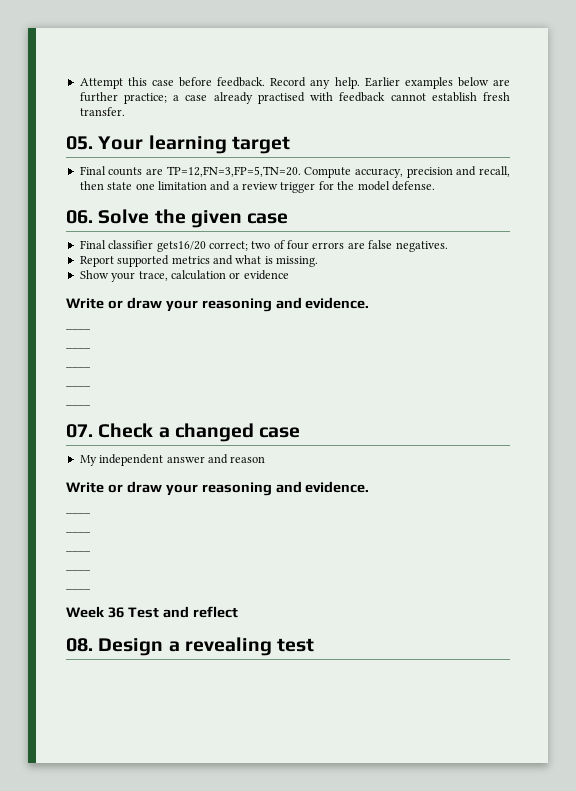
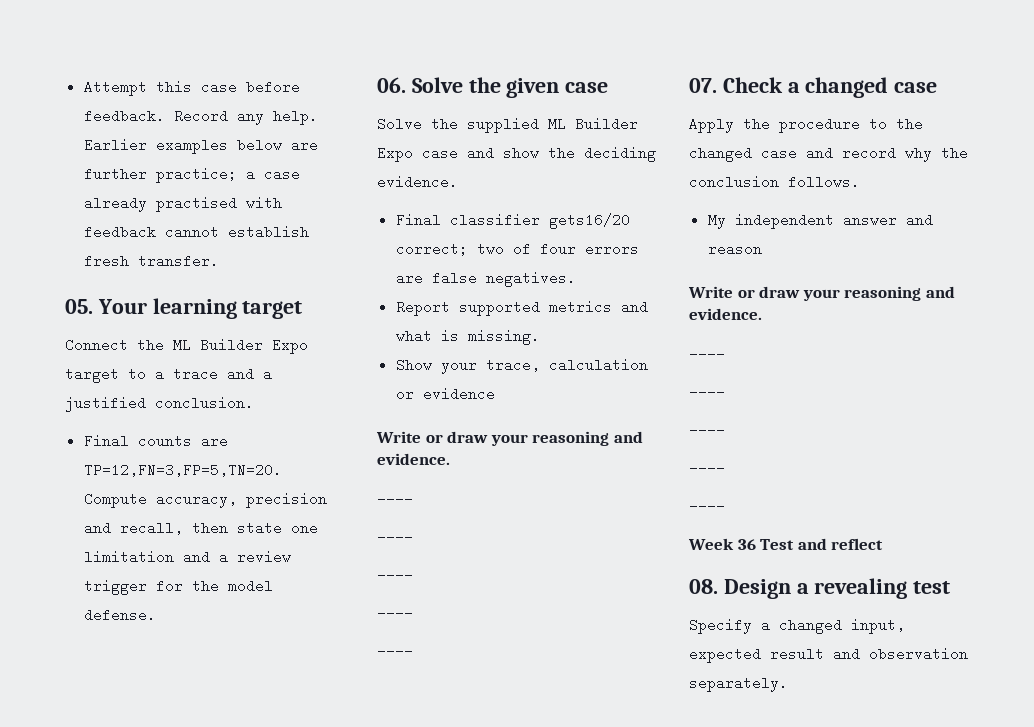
(290, 145) none -> [65,338,308,354] [65,367,272,383] [65,396,254,412] // Connect the ML Builder Expo target to a trace and a justified conclusion.
(289, 218) none -> [377,117,638,133] [377,146,656,162] [377,175,458,189] // Solve the supplied ML Builder Expo case and show the deciding evidence.
(301, 432) none -> [689,117,923,133] [689,146,968,162] [689,175,860,189] // Apply the procedure to the changed case and record why the conclusion follows.
(315, 645) none -> [689,618,905,634] [689,647,968,663] [689,676,788,692] // Specify a changed input, expected result and observation separately.

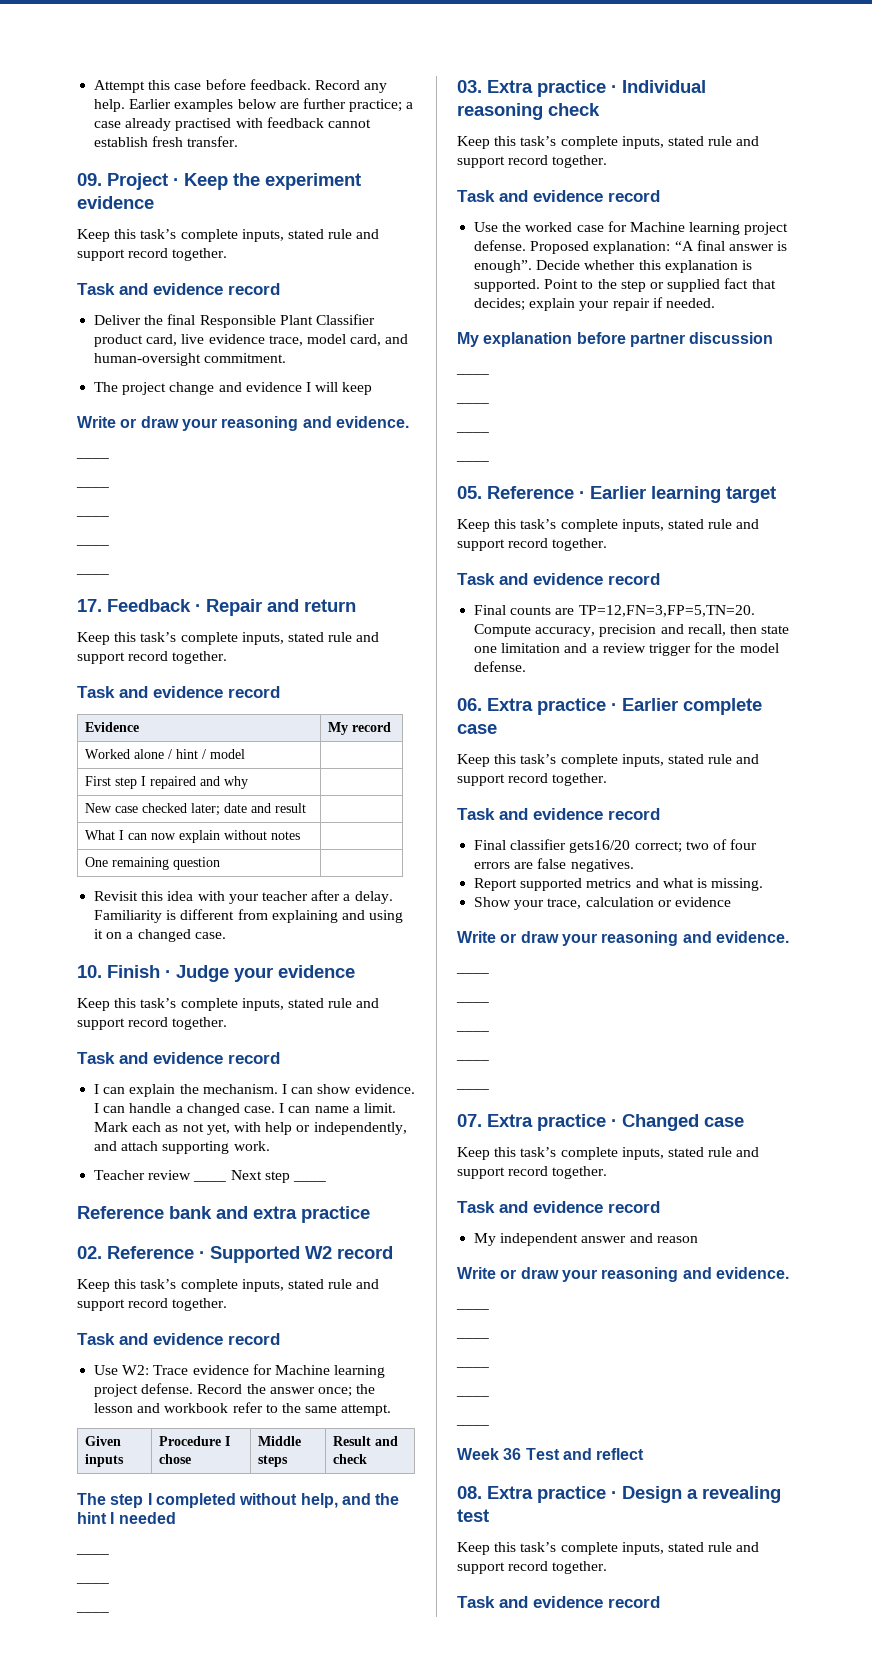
[65,298,303,319] [65,338,308,354] [65,367,272,383] [65,396,254,412] 05. Your learning target // Connect the ML Builder Expo target to a trace and a justified conclusion. -> [77,173,361,190] [77,196,154,209] [77,229,380,242] [77,248,228,261] [77,283,280,295] [94,314,375,328] [94,334,409,347] [94,353,287,366] [94,382,373,395] [77,416,409,431] [76,457,109,459] [76,486,109,488] [76,515,109,517] [76,544,109,546] [76,573,109,575] [77,599,356,616] [77,632,380,645] [77,651,228,664] [77,686,280,698] [85,722,140,732] [328,722,392,735] [85,749,246,759] [85,776,249,789] [85,803,307,816] [85,830,301,843] [85,857,221,870] [94,890,393,904] [94,909,404,923] [94,929,226,942] [77,965,355,982] [77,998,380,1011] [77,1017,228,1030] [77,1052,280,1064] [94,1084,415,1097] [94,1103,396,1116] [94,1122,407,1135] [94,1141,270,1154] [94,1170,192,1180] [193,1180,227,1182] [230,1170,326,1183] [77,1206,370,1223] [77,1246,393,1263] [77,1279,380,1292] [77,1298,228,1311] [77,1333,280,1345] [94,1364,386,1378] [94,1383,376,1397] [94,1402,392,1416] [85,1436,122,1446] [85,1454,125,1467] [159,1436,231,1446] [159,1454,192,1464] [258,1436,302,1446] [258,1455,289,1467] [333,1436,399,1446] [333,1454,368,1464] [77,1493,400,1508] [77,1512,176,1524] [76,1553,109,1555] [76,1582,109,1584] [76,1611,109,1613] [457,80,706,97] [457,103,600,120] [457,136,760,149] [457,155,608,168] [457,190,660,202] [474,221,789,235] [474,240,788,254] [474,260,752,273] [474,278,776,292] [474,297,715,311] [457,332,774,347] [456,373,489,375] [456,402,489,404] [456,431,489,433] [456,460,489,462] [457,486,776,503] [457,519,760,532] [457,538,608,551] [457,573,660,585] 09. Project · Keep the experiment evidence // Keep this task’s complete inputs, stated rule and support record together. // Task and evidence record // Deliver the final Responsible Plant Classifier product card, live evidence trace, model card, and human-oversight commitment. // The project change and evidence I will keep // Write or draw your reasoning and evidence. // ____ // ____ // ____ // ____ // ____ // 17. Feedback · Repair and return // Keep this task’s complete inputs, stated rule and support record together. // Task and evidence record // Evidence | My record // Worked alone / hint / model | // First step I repaired and why | // New case checked later; date and result | // What I can now explain without notes | // One remaining question | // Revisit this idea with your teacher after a delay. Familiarity is different from explaining and using it on a changed case. // 10. Finish · Judge your evidence // Keep this task’s complete inputs, stated rule and support record together. // Task and evidence record // I can explain the mechanism. I can show evidence. I can handle a changed case. I can name a limit. Mark each as not yet, with help or independently, and attach supporting work. // Teacher review ____ Next step ____ // Reference bank and extra practice // 02. Reference · Supported W2 record // Keep this task’s complete inputs, stated rule and support record together. // Task and evidence record // Use W2: Trace evidence for Machine learning project defense. Record the answer once; the lesson and workbook refer to the same attempt. // Given inputs | Procedure I chose | Middle steps | Result and check // The step I completed without help, and the hint I needed // ____ // ____ // ____ // 03. Extra practice · Individual reasoning check // Keep this task’s complete inputs, stated rule and support record together. // Task and evidence record // Use the worked case for Machine learning project defense. Proposed explanation: “A final answer is enough”. Decide whether this explanation is supported. Point to the step or supplied fact that decides; explain your repair if needed. // My explanation before partner discussion // ____ // ____ // ____ // ____ // 05. Reference · Earlier learning target // Keep this task’s complete inputs, stated rule and support record together. // Task and evidence record
[411,77,609,98] [377,117,638,133] [377,146,656,162] [377,175,458,189] Solve the given case // Solve the supplied ML Builder Expo case and show the deciding evidence. -> [487,698,762,715] [457,724,497,734] [457,754,760,767] [457,773,608,786] [457,808,660,820] Extra practice · Earlier complete case // Keep this task’s complete inputs, stated rule and support record together. // Task and evidence record
[722,77,938,98] [689,117,923,133] [689,146,968,162] [689,175,860,189] Check a changed case // Apply the procedure to the changed case and record why the conclusion follows. -> [487,1114,744,1131] [457,1147,760,1160] [457,1166,608,1179] [457,1201,660,1213] Extra practice · Changed case // Keep this task’s complete inputs, stated rule and support record together. // Task and evidence record
(718, 586) none -> [487,1486,617,1503] Extra practice ·
[689,618,905,634] [689,647,968,663] [689,676,788,692] Specify a changed input, expected result and observation separately. -> [457,1542,760,1555] [457,1561,608,1574] [457,1596,660,1608] Keep this task’s complete inputs, stated rule and support record together. // Task and evidence record

